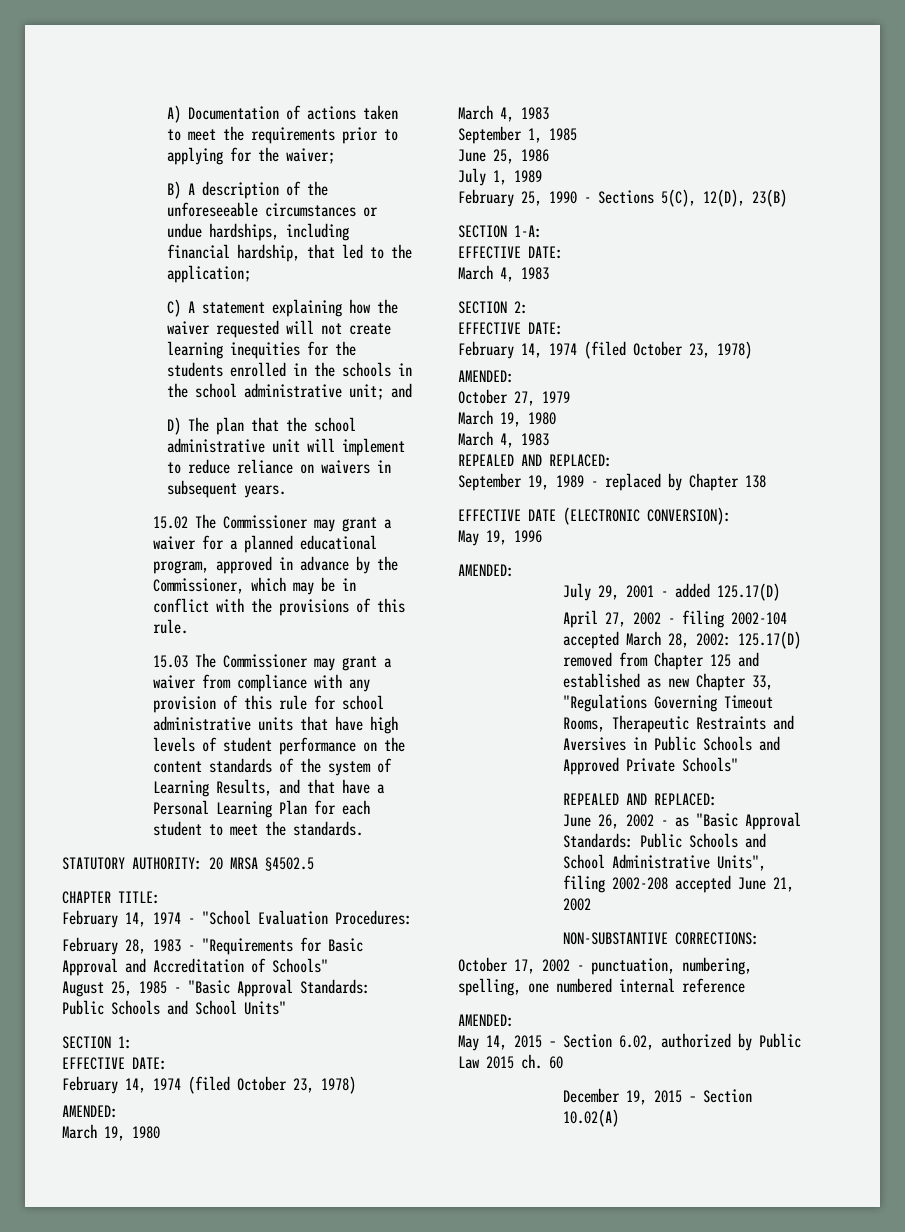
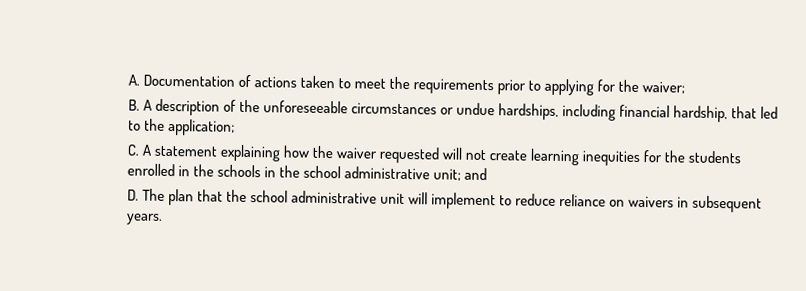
[167,105,182,123] A) -> [127,74,140,86] A.
[167,181,182,199] B) -> [127,99,140,111] B.
[167,299,182,317] C) -> [126,144,139,156] C.
[167,417,182,435] D) -> [126,189,139,201] D.
[153,514,393,532] [153,535,378,553] [153,556,399,574] [153,577,357,595] [153,598,406,616] [153,619,189,634] [153,653,393,671] [153,674,371,692] [153,695,385,713] [153,716,399,734] [153,737,406,755] [153,758,393,776] [153,779,386,797] [153,800,371,818] [153,821,364,836] [62,857,314,871] [62,891,160,904] [62,910,412,928] [62,937,363,955] [62,958,328,976] [62,979,370,997] [62,1000,286,1015] [62,1036,132,1049] [62,1057,167,1070] [62,1076,356,1094] [62,1105,118,1118] [62,1124,160,1141] [458,105,549,122] [458,126,577,144] [458,149,549,164] [458,168,542,186] [458,189,787,207] [458,225,542,238] [458,246,563,259] [458,265,549,282] [458,301,528,314] [458,322,563,335] [458,341,752,359] [458,370,514,383] [458,389,570,406] [458,410,556,427] [458,431,549,448] [458,454,612,467] [458,473,766,491] [458,507,731,525] [458,530,542,546] [458,564,514,577] [563,583,781,601] [563,610,788,628] [563,631,802,649] [563,652,760,670] [563,673,774,691] [563,694,774,712] [563,715,795,733] [563,736,781,751] [563,757,739,775] [563,793,718,806] [563,812,802,830] [563,833,767,848] [563,854,767,871] [563,875,795,893] [563,898,592,911] [563,932,760,945] [458,957,752,975] [458,978,745,996] [458,1014,514,1027] [458,1033,801,1051] [458,1054,563,1069] [563,1088,753,1105] [563,1109,620,1127] // 15.02 The Commissioner may grant a waiver for a planned educational program, approved in advance by the Commissioner, which may be in conflict with the provisions of this rule. // 15.03 The Commissioner may grant a waiver from compliance with any provision of this rule for school administrative units that have high levels of student performance on the content standards of the system of Learning Results, and that have a Personal Learning Plan for each student to meet the standards. // STATUTORY AUTHORITY: 20 MRSA §4502.5 // CHAPTER TITLE: // February 14, 1974 - "School Evaluation Procedures: // February 28, 1983 - "Requirements for Basic Approval and Accreditation of Schools" // August 25, 1985 - "Basic Approval Standards: Public Schools and School Units" // SECTION 1: // EFFECTIVE DATE: // February 14, 1974 (filed October 23, 1978) // AMENDED: // March 19, 1980 // March 4, 1983 // September 1, 1985 // June 25, 1986 // July 1, 1989 // February 25, 1990 - Sections 5(C), 12(D), 23(B) // SECTION 1-A: // EFFECTIVE DATE: // March 4, 1983 // SECTION 2: // EFFECTIVE DATE: // February 14, 1974 (filed October 23, 1978) // AMENDED: // October 27, 1979 // March 19, 1980 // March 4, 1983 // REPEALED AND REPLACED: // September 19, 1989 - replaced by Chapter 138 // EFFECTIVE DATE (ELECTRONIC CONVERSION): // May 19, 1996 // AMENDED: // July 29, 2001 - added 125.17(D) // April 27, 2002 - filing 2002-104 accepted March 28, 2002: 125.17(D) removed from Chapter 125 and established as new Chapter 33, "Regulations Governing Timeout Rooms, Therapeutic Restraints and Aversives in Public Schools and Approved Private Schools" // REPEALED AND REPLACED: // June 26, 2002 - as "Basic Approval Standards: Public Schools and School Administrative Units", filing 2002-208 accepted June 21, 2002 // NON-SUBSTANTIVE CORRECTIONS: // October 17, 2002 - punctuation, numbering, spelling, one numbered internal reference // AMENDED: // May 14, 2015 – Section 6.02, authorized by Public Law 2015 ch. 60 // December 19, 2015 – Section 10.02(A) -> (163, 219) none

